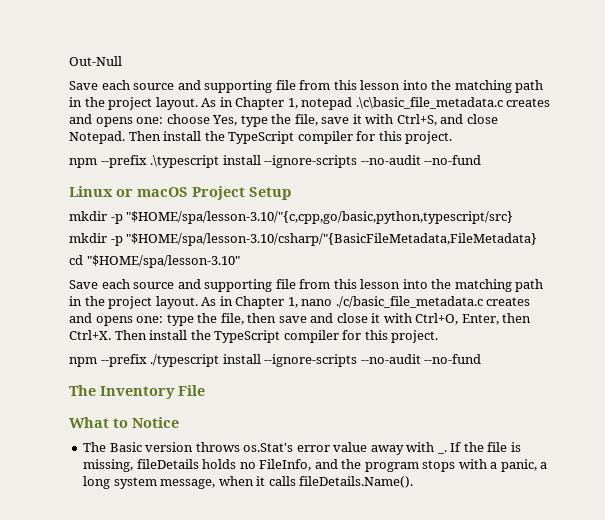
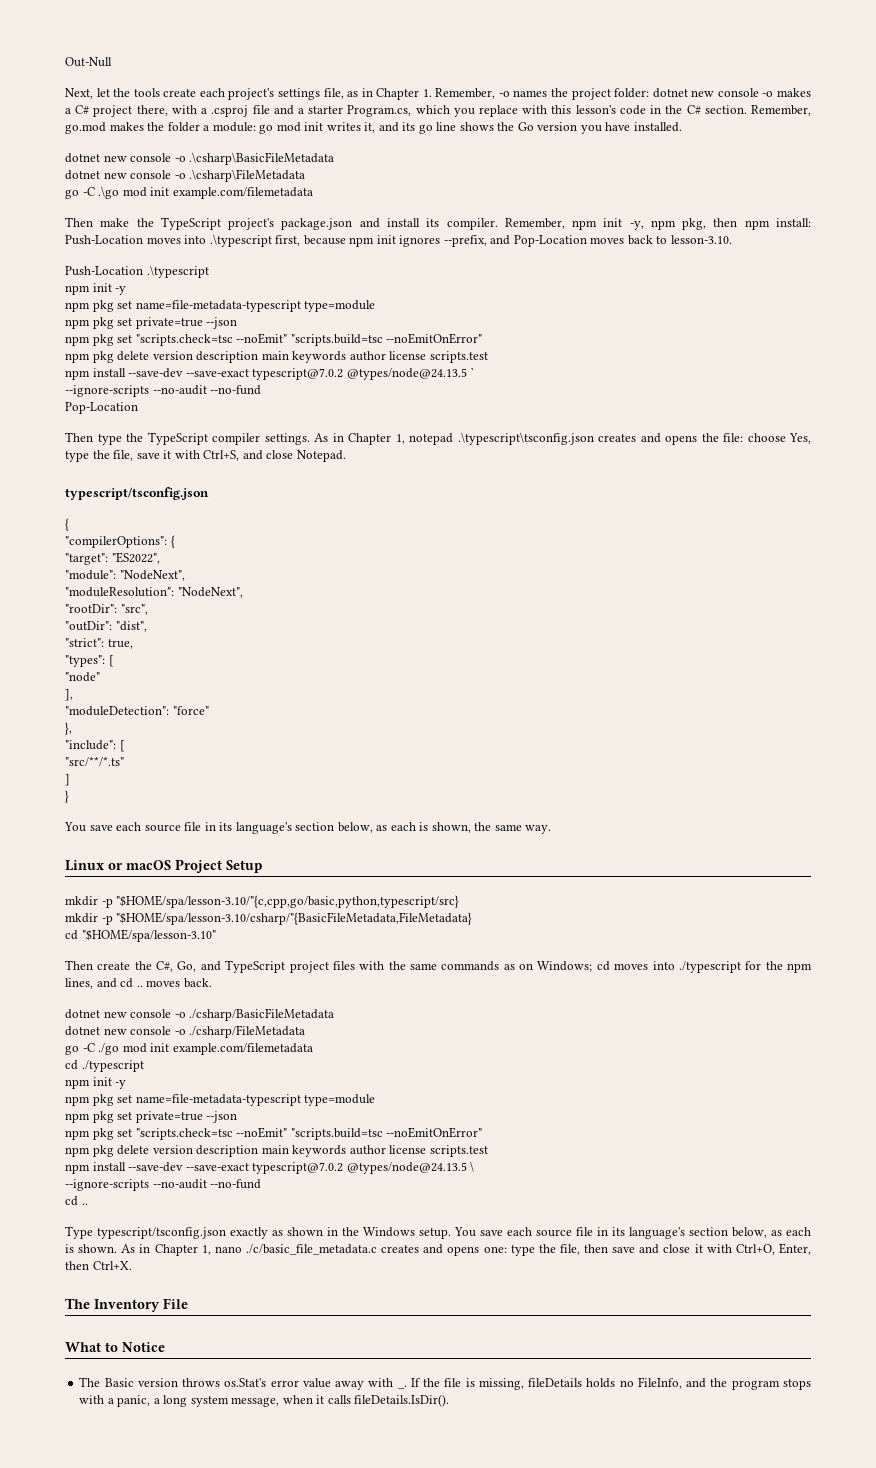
[69,80,544,93] [69,97,198,110] Save each source and supporting file from this lesson into the matching path in the project layout. -> [65,88,812,100] [65,105,812,117] [65,122,682,134] [65,152,335,165] [65,169,306,182] [65,186,313,199] [65,217,812,230] [65,234,732,247] [65,265,209,278] [65,283,127,295] [65,300,376,312] [65,317,238,329] [65,333,483,346] [65,351,488,363] [65,367,476,380] [65,385,262,397] [65,402,138,414] [65,432,310,445] Next, let the tools create each project's settings file, as in Chapter 1. Remember, -o names the project folder: dotnet new console -o makes a C# project there, with a .csproj file and a starter Program.cs, which you replace with this lesson's code in the C# section. Remember, go.mod makes the folder a module: go mod init writes it, and its go line shows the Go version you have installed. // dotnet new console -o .\csharp\BasicFileMetadata // dotnet new console -o .\csharp\FileMetadata // go -C .\go mod init example.com/filemetadata // Then make the TypeScript project's package.json and install its compiler. Remember, npm init -y, npm pkg, then npm install: Push-Location moves into .\typescript first, because npm init ignores --prefix, and Pop-Location moves back to lesson-3.10. // Push-Location .\typescript // npm init -y // npm pkg set name=file-metadata-typescript type=module // npm pkg set private=true --json // npm pkg set "scripts.check=tsc --noEmit" "scripts.build=tsc --noEmitOnError" // npm pkg delete version description main keywords author license scripts.test // npm install --save-dev --save-exact typescript@7.0.2 @types/node@24.13.5 ` // --ignore-scripts --no-audit --no-fund // Pop-Location // Then type the TypeScript compiler settings.
[355,97,551,109] [69,114,164,127] .\c\basic_file_metadata.c creates and opens one: -> [457,432,743,445] .\typescript\tsconfig.json creates and opens the file:
[128,131,453,144] [69,155,482,168] Then install the TypeScript compiler for this project. // npm --prefix .\typescript install --ignore-scripts --no-audit --no-fund -> [65,487,209,500] [65,518,69,531] [65,535,175,548] [65,552,160,565] [65,570,185,581] [65,587,243,598] [65,604,148,615] [65,621,147,632] [65,638,133,649] [65,655,114,667] [65,672,100,682] [65,689,73,701] [65,706,209,716] [65,722,72,735] [65,740,125,752] [65,756,124,767] [65,774,70,786] [65,790,69,803] [64,822,552,834] // typescript/tsconfig.json // { // "compilerOptions": { // "target": "ES2022", // "module": "NodeNext", // "moduleResolution": "NodeNext", // "rootDir": "src", // "outDir": "dist", // "strict": true, // "types": [ // "node" // ], // "moduleDetection": "force" // }, // "include": [ // "src/**/*.ts" // ] // } // You save each source file in its language's section below, as each is shown, the same way.
[69,279,544,292] [69,296,198,309] Save each source and supporting file from this lesson into the matching path in the project layout. -> [65,960,813,973] [65,978,212,989] [65,1008,335,1021] [65,1025,306,1038] [65,1043,313,1055] [65,1060,144,1072] [65,1077,127,1089] [65,1094,376,1106] [65,1111,238,1123] [65,1127,483,1140] [65,1145,488,1157] [65,1161,475,1174] [65,1179,262,1191] [65,1196,88,1206] [65,1226,811,1239] [65,1244,118,1253] Then create the C#, Go, and TypeScript project files with the same commands as on Windows; cd moves into ./typescript for the npm lines, and cd .. moves back. // dotnet new console -o ./csharp/BasicFileMetadata // dotnet new console -o ./csharp/FileMetadata // go -C ./go mod init example.com/filemetadata // cd ./typescript // npm init -y // npm pkg set name=file-metadata-typescript type=module // npm pkg set private=true --json // npm pkg set "scripts.check=tsc --noEmit" "scripts.build=tsc --noEmitOnError" // npm pkg delete version description main keywords author license scripts.test // npm install --save-dev --save-exact typescript@7.0.2 @types/node@24.13.5 \ // --ignore-scripts --no-audit --no-fund // cd .. // Type typescript/tsconfig.json exactly as shown in the Windows setup. You save each source file in its language's section below, as each is shown.
[114,330,439,343] [69,354,482,367] Then install the TypeScript compiler for this project. // npm --prefix ./typescript install --ignore-scripts --no-audit --no-fund -> (132, 1265) none
[299,476,414,488] fileDetails.Name(). -> [354,1394,450,1407] fileDetails.IsDir().

